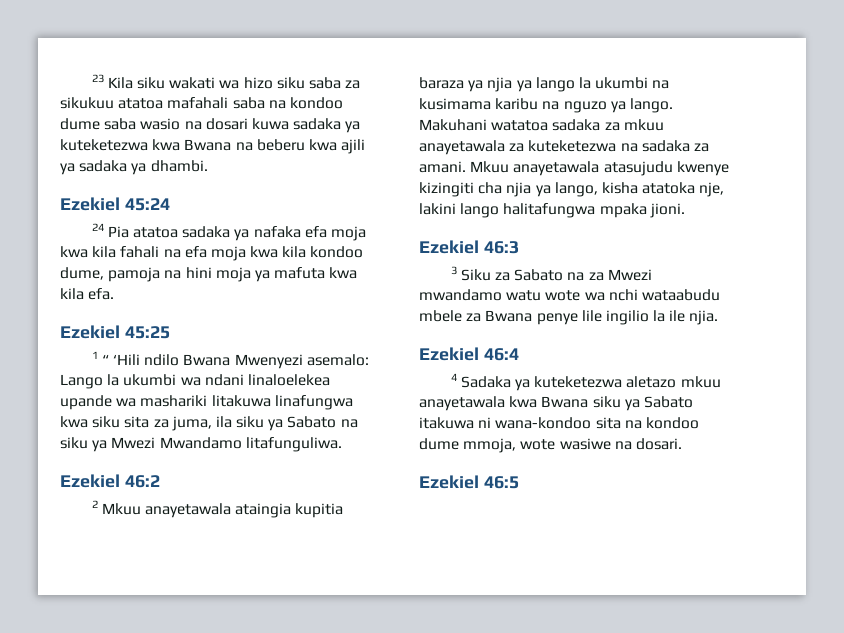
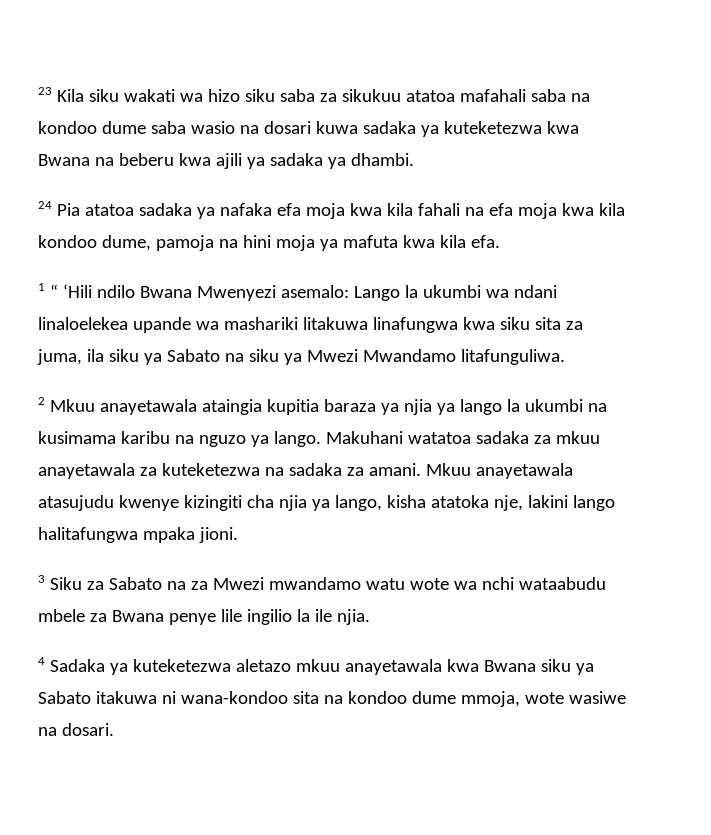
[60,197,170,211] // Ezekiel 45:24 -> (414, 159) none
[60,325,170,339] // Ezekiel 45:25 -> (500, 241) none
[60,474,160,488] // Ezekiel 46:2 -> (565, 357) none
[419,240,519,254] // Ezekiel 46:3 -> (238, 535) none
[419,347,519,361] // Ezekiel 46:4 -> (370, 617) none
[419,475,519,489] // Ezekiel 46:5 -> (114, 729) none

